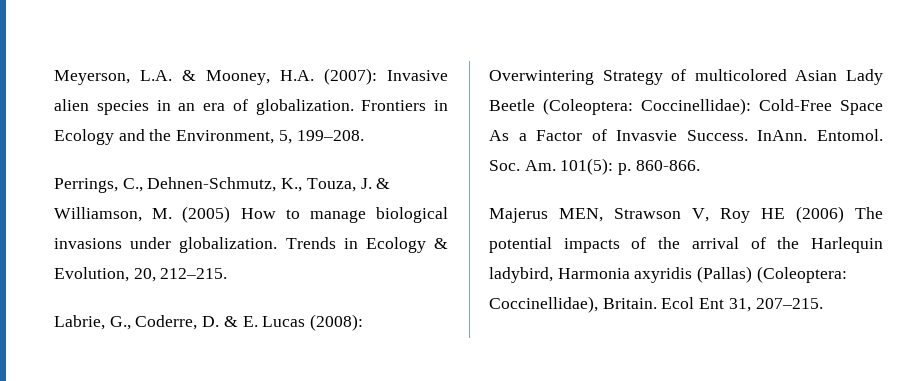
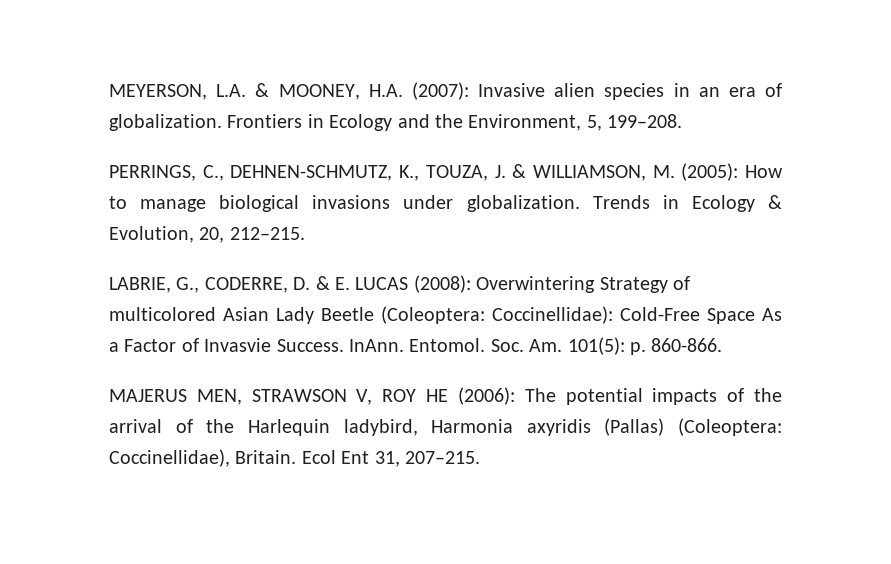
[54,70,130,85] Meyerson, -> [109,84,207,100] MEYERSON,
[206,70,270,85] Mooney, -> [278,84,360,100] MOONEY,
[54,177,391,193] [54,206,231,223] Perrings, C., Dehnen-Schmutz, K., Touza, J. & Williamson, M. (2005) -> [109,163,739,181] PERRINGS, C., DEHNEN-SCHMUTZ, K., TOUZA, J. & WILLIAMSON, M. (2005):
[54,315,198,330] Labrie, G., Coderre, -> [109,277,288,293] LABRIE, G., CODERRE,
[262,316,306,327] Lucas -> [355,277,409,290] LUCAS
[489,206,844,223] Majerus MEN, Strawson V, Roy HE (2006) -> [109,387,515,405] MAJERUS MEN, STRAWSON V, ROY HE (2006):

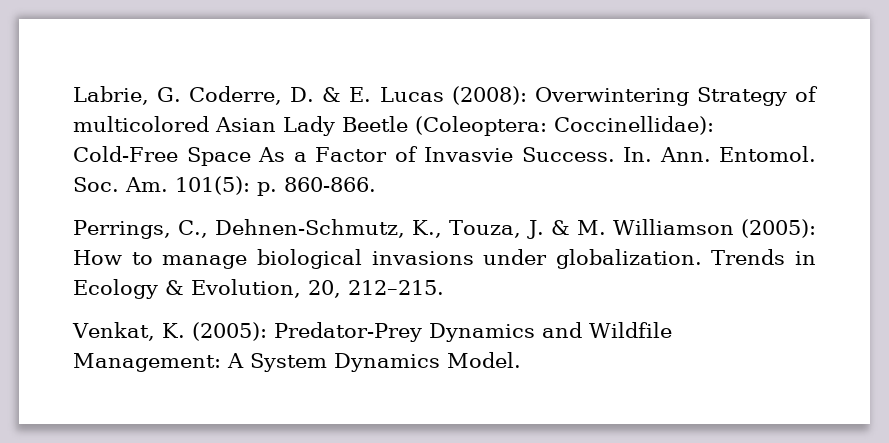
[109,82,782,100] [109,114,683,131] [109,163,783,181] [109,195,782,212] [109,226,305,243] [109,277,288,293] MEYERSON, L.A. & MOONEY, H.A. (2007): Invasive alien species in an era of globalization. Frontiers in Ecology and the Environment, 5, 199–208. // PERRINGS, C., DEHNEN-SCHMUTZ, K., TOUZA, J. & WILLIAMSON, M. (2005): How to manage biological invasions under globalization. Trends in Ecology & Evolution, 20, 212–215. // LABRIE, G., CODERRE, -> [73,86,283,105] Labrie, G. Coderre,
[355,277,409,290] LUCAS -> [379,87,444,102] Lucas
[349,339,404,352] InAnn. -> [622,147,711,162] In. Ann.
[109,387,783,405] [109,418,782,436] [109,449,480,467] MAJERUS MEN, STRAWSON V, ROY HE (2006): The potential impacts of the arrival of the Harlequin ladybird, Harmonia axyridis (Pallas) (Coleoptera: Coccinellidae), Britain. Ecol Ent 31, 207–215. -> [73,219,816,239] [73,249,816,269] [73,279,444,299] [72,322,672,342] [73,352,521,372] Perrings, C., Dehnen-Schmutz, K., Touza, J. & M. Williamson (2005): How to manage biological invasions under globalization. Trends in Ecology & Evolution, 20, 212–215. // Venkat, K. (2005): Predator-Prey Dynamics and Wildfile Management: A System Dynamics Model.

